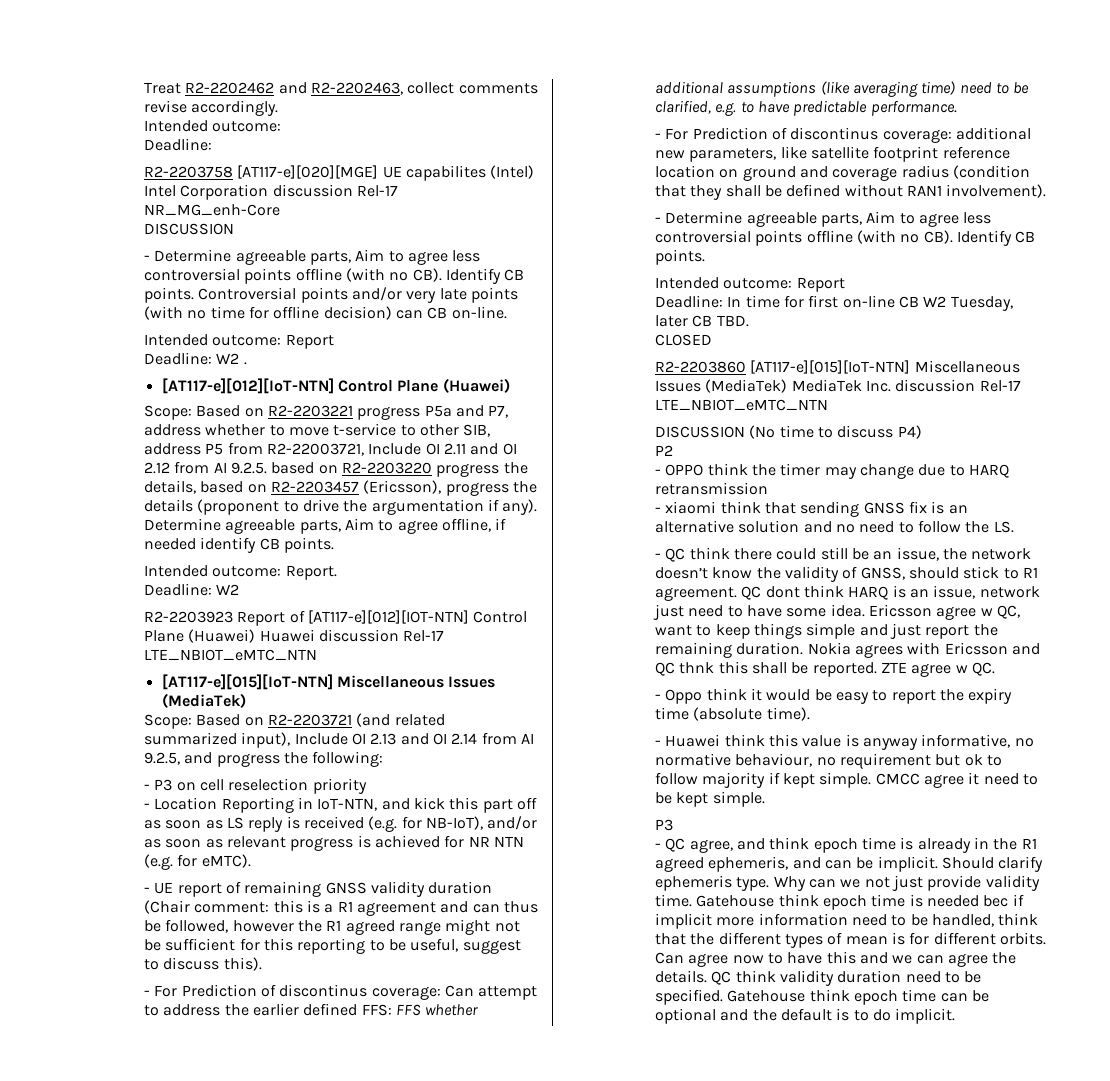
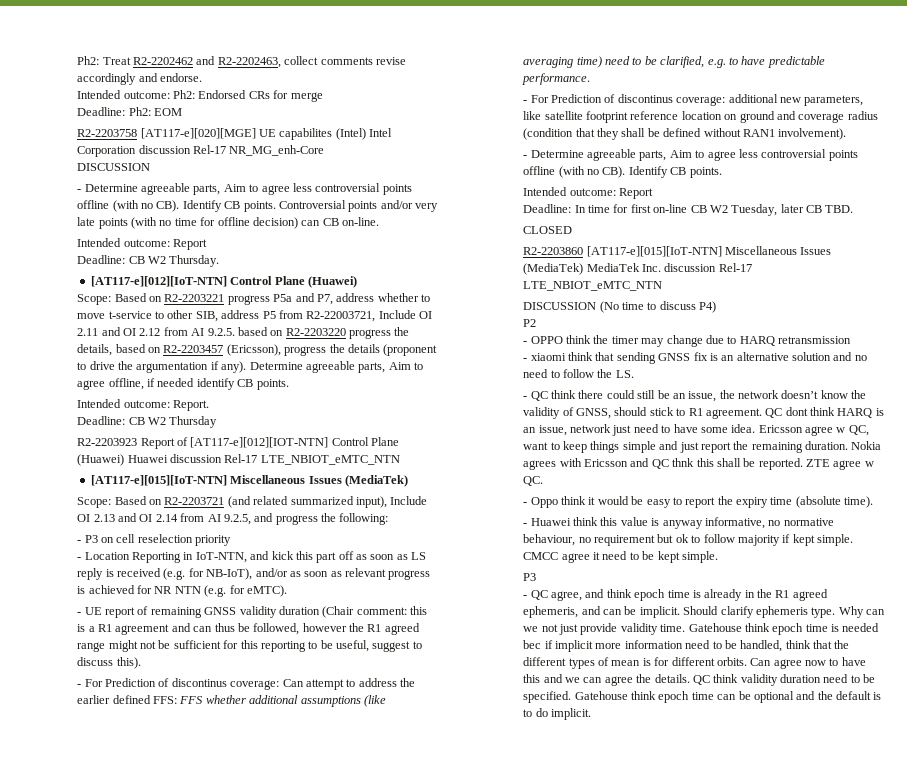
(144, 88) none -> [77,56,100,65] Ph2:
[191,100,279,116] [144,120,282,132] [144,138,213,151] accordingly. // Intended outcome: // Deadline: -> [77,73,202,85] [77,90,323,102] [77,107,182,116] accordingly and endorse. // Intended outcome: Ph2: Endorsed CRs for merge // Deadline: Ph2: EOM
[216,353,247,365] W2 . -> [128,255,220,267] CB W2 Thursday.
[216,584,240,595] W2 -> [128,416,218,428] CB W2 Thursday

